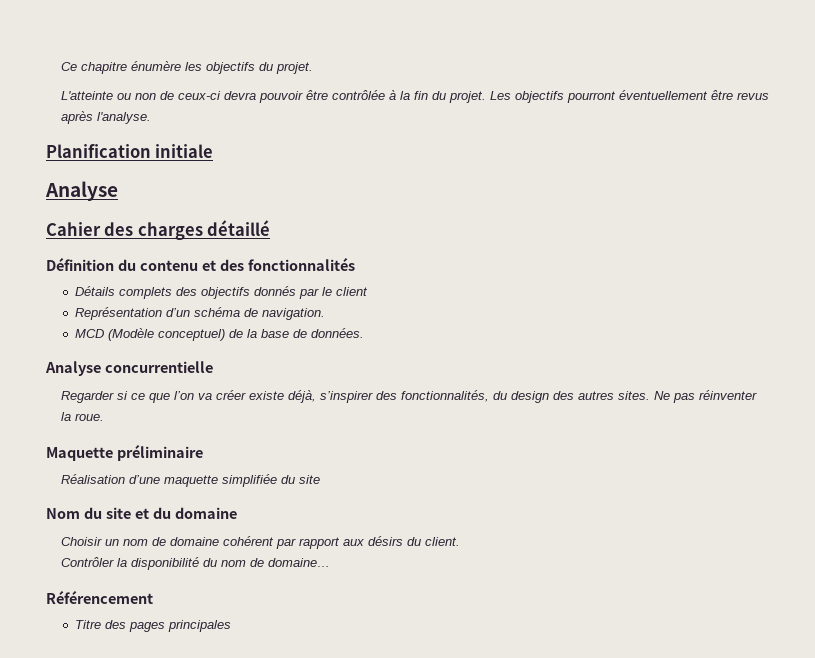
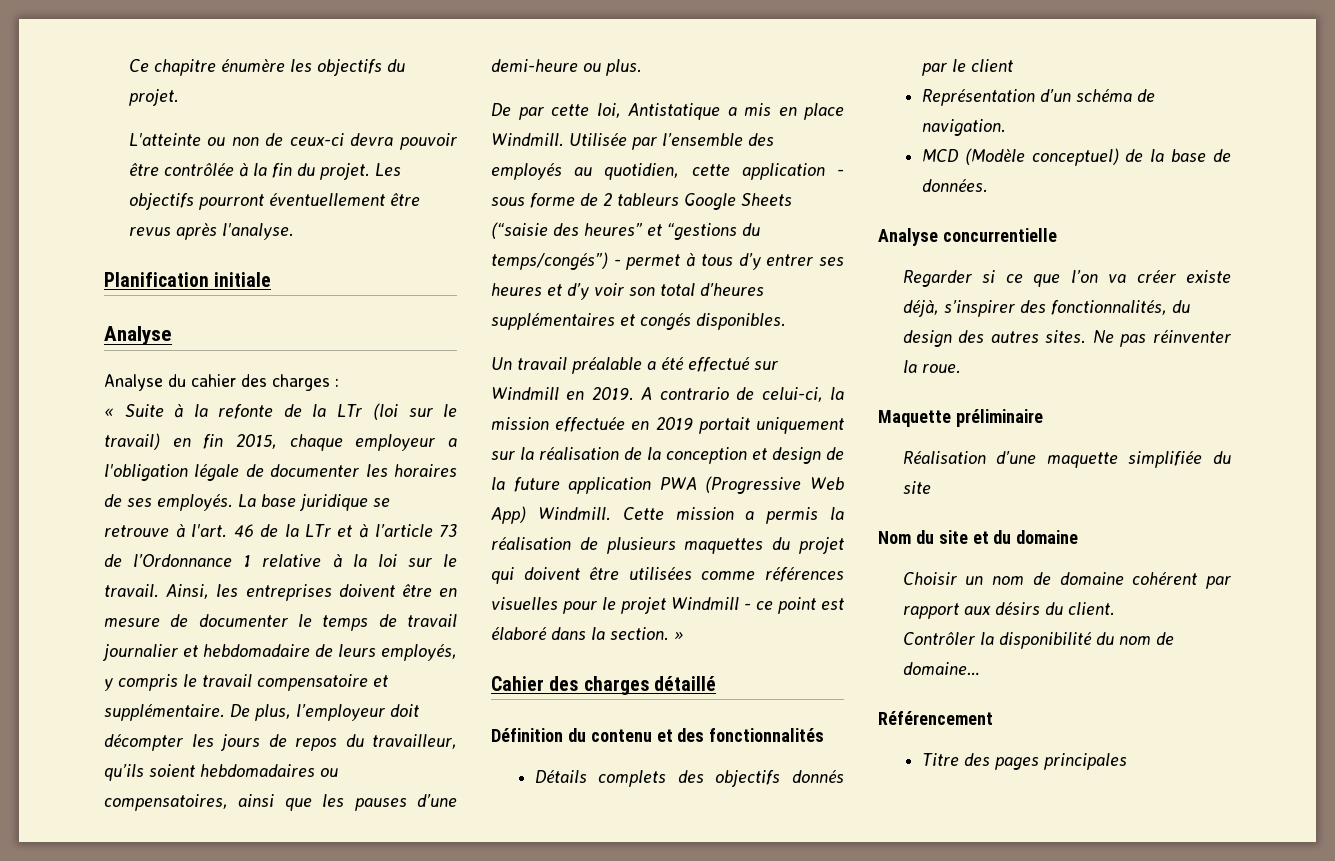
(118, 191) none -> [104,374,339,391] [104,403,458,420] [104,433,457,451] [104,464,457,481] [104,494,390,511] [104,524,458,538] [104,554,457,568] [104,584,457,601] [104,614,457,631] [102,644,457,661] [104,674,388,691] [104,704,419,721] [104,734,457,751] [104,764,338,781] [104,794,457,811] [491,59,642,76] [491,103,844,120] [491,133,774,150] [491,163,844,180] [491,193,792,210] [491,222,760,240] [491,252,844,270] [491,283,764,300] [491,313,786,330] [491,357,778,374] [491,387,844,402] [491,417,844,434] [491,447,844,464] [491,476,845,494] [491,506,844,524] [491,537,844,554] [491,567,844,584] [491,597,844,614] [491,627,684,641] // Analyse du cahier des charges : // « Suite à la refonte de la LTr (loi sur le travail) en fin 2015, chaque employeur a l'obligation légale de documenter les horaires de ses employés. La base juridique se retrouve à l'art. 46 de la LTr et à l’article 73 de l’Ordonnance 1 relative à la loi sur le travail. Ainsi, les entreprises doivent être en mesure de documenter le temps de travail journalier et hebdomadaire de leurs employés, y compris le travail compensatoire et supplémentaire. De plus, l’employeur doit décompter les jours de repos du travailleur, qu’ils soient hebdomadaires ou compensatoires, ainsi que les pauses d’une demi-heure ou plus. // De par cette loi, Antistatique a mis en place Windmill. Utilisée par l’ensemble des employés au quotidien, cette application - sous forme de 2 tableurs Google Sheets (“saisie des heures” et “gestions du temps/congés”) - permet à tous d’y entrer ses heures et d’y voir son total d’heures supplémentaires et congés disponibles. // Un travail préalable a été effectué sur Windmill en 2019. A contrario de celui-ci, la mission effectuée en 2019 portait uniquement sur la réalisation de la conception et design de la future application PWA (Progressive Web App) Windmill. Cette mission a permis la réalisation de plusieurs maquettes du projet qui doivent être utilisées comme références visuelles pour le projet Windmill - ce point est élaboré dans la section. »

